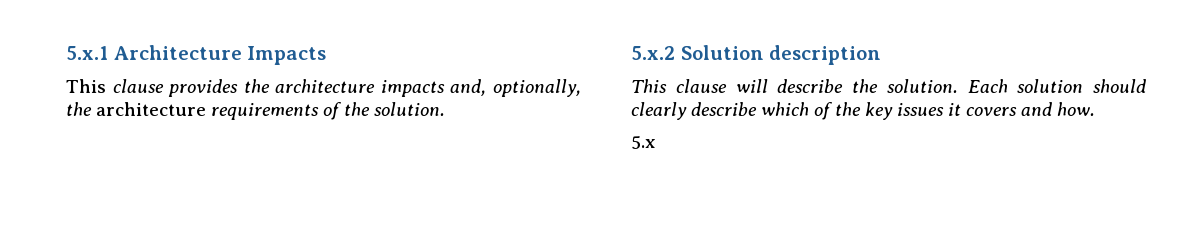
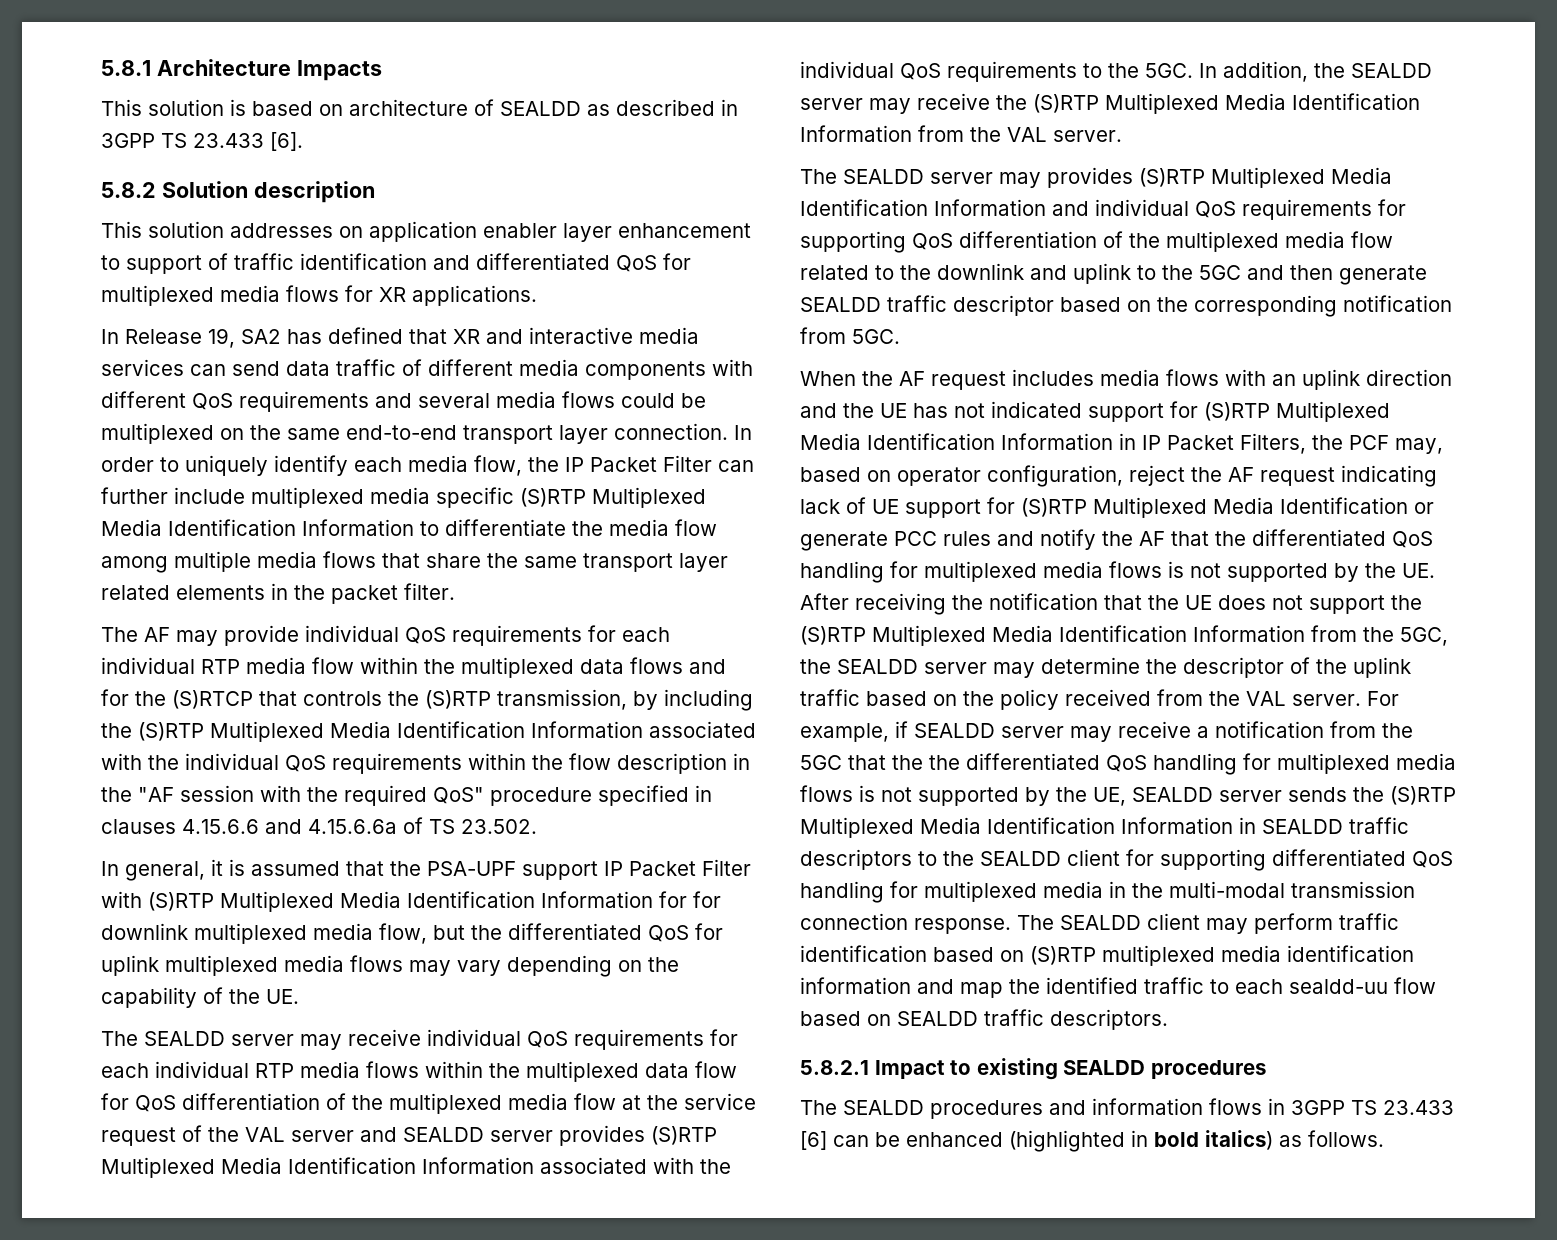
[66,46,108,60] 5.x.1 -> [101,60,151,76] 5.8.1
[112,79,581,97] [66,102,445,120] [631,45,882,65] [631,79,1146,93] [631,102,1096,120] [631,136,656,149] clause provides the architecture impacts and, optionally, the architecture requirements of the solution. // 5.x.2 Solution description // This clause will describe the solution. Each solution should clearly describe which of the key issues it covers and how. // 5.x -> [148,99,738,116] [101,132,303,151] [101,181,375,203] [101,221,751,242] [101,253,691,274] [101,285,537,306] [101,327,699,348] [101,359,753,380] [101,391,706,412] [101,423,752,444] [101,455,754,476] [101,487,706,508] [101,519,717,536] [101,551,728,573] [101,583,455,604] [101,625,670,646] [101,657,726,678] [101,689,753,711] [101,721,756,742] [101,753,750,774] [101,785,712,806] [101,817,537,834] [101,859,751,881] [101,891,721,912] [101,923,723,944] [101,955,679,977] [101,987,299,1008] [101,1029,738,1050] [101,1061,737,1082] [101,1093,756,1114] [101,1125,717,1146] [101,1157,731,1178] [800,61,1432,82] [800,93,1420,114] [800,125,1122,142] [800,167,1392,188] [800,199,1406,220] [800,231,1393,253] [800,263,1427,285] [800,295,1452,317] [800,327,900,344] [800,369,1452,390] [800,401,1390,422] [800,433,1443,454] [800,465,1437,487] [800,497,1434,518] [800,529,1433,551] [800,561,1435,583] [800,593,1422,615] [800,625,1448,646] [800,657,1411,678] [800,689,1399,710] [800,721,1413,742] [800,753,1456,775] [800,785,1456,806] [800,817,1409,838] [800,849,1453,871] [800,881,1415,903] [800,913,1399,934] [800,945,1414,966] [800,977,1436,998] [800,1009,1168,1030] [800,1058,1266,1080] [800,1098,1454,1119] [800,1130,1384,1152] solution is based on architecture of SEALDD as described in 3GPP TS 23.433 [6]. // 5.8.2 Solution description // This solution addresses on application enabler layer enhancement to support of traffic identification and differentiated QoS for multiplexed media flows for XR applications. // In Release 19, SA2 has defined that XR and interactive media services can send data traffic of different media components with different QoS requirements and several media flows could be multiplexed on the same end-to-end transport layer connection. In order to uniquely identify each media flow, the IP Packet Filter can further include multiplexed media specific (S)RTP Multiplexed Media Identification Information to differentiate the media flow among multiple media flows that share the same transport layer related elements in the packet filter. // The AF may provide individual QoS requirements for each individual RTP media flow within the multiplexed data flows and for the (S)RTCP that controls the (S)RTP transmission, by including the (S)RTP Multiplexed Media Identification Information associated with the individual QoS requirements within the flow description in the "AF session with the required QoS" procedure specified in clauses 4.15.6.6 and 4.15.6.6a of TS 23.502. // In general, it is assumed that the PSA-UPF support IP Packet Filter with (S)RTP Multiplexed Media Identification Information for for downlink multiplexed media flow, but the differentiated QoS for uplink multiplexed media flows may vary depending on the capability of the UE. // The SEALDD server may receive individual QoS requirements for each individual RTP media flows within the multiplexed data flow for QoS differentiation of the multiplexed media flow at the service request of the VAL server and SEALDD server provides (S)RTP Multiplexed Media Identification Information associated with the individual QoS requirements to the 5GC. In addition, the SEALDD server may receive the (S)RTP Multiplexed Media Identification Information from the VAL server. // The SEALDD server may provides (S)RTP Multiplexed Media Identification Information and individual QoS requirements for supporting QoS differentiation of the multiplexed media flow related to the downlink and uplink to the 5GC and then generate SEALDD traffic descriptor based on the corresponding notification from 5GC. // When the AF request includes media flows with an uplink direction and the UE has not indicated support for (S)RTP Multiplexed Media Identification Information in IP Packet Filters, the PCF may, based on operator configuration, reject the AF request indicating lack of UE support for (S)RTP Multiplexed Media Identification or generate PCC rules and notify the AF that the differentiated QoS handling for multiplexed media flows is not supported by the UE. After receiving the notification that the UE does not support the (S)RTP Multiplexed Media Identification Information from the 5GC, the SEALDD server may determine the descriptor of the uplink traffic based on the policy received from the VAL server. For example, if SEALDD server may receive a notification from the 5GC that the the differentiated QoS handling for multiplexed media flows is not supported by the UE, SEALDD server sends the (S)RTP Multiplexed Media Identification Information in SEALDD traffic descriptors to the SEALDD client for supporting differentiated QoS handling for multiplexed media in the multi-modal transmission connection response. The SEALDD client may perform traffic identification based on (S)RTP multiplexed media identification information and map the identified traffic to each sealdd-uu flow based on SEALDD traffic descriptors. // 5.8.2.1 Impact to existing SEALDD procedures // The SEALDD procedures and information flows in 3GPP TS 23.433 [6] can be enhanced (highlighted in bold italics) as follows.

